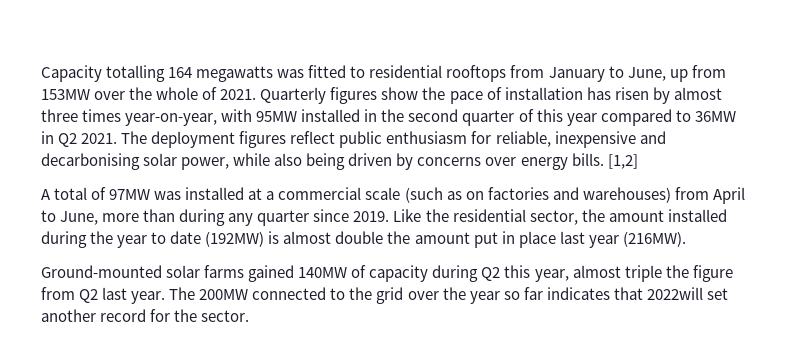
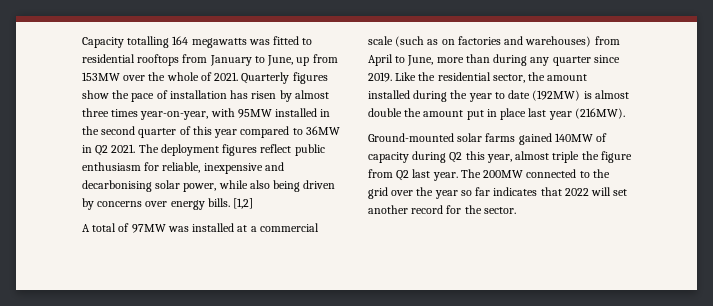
[646,287,703,300] 2022will -> [564,187,612,196] 2022 will

